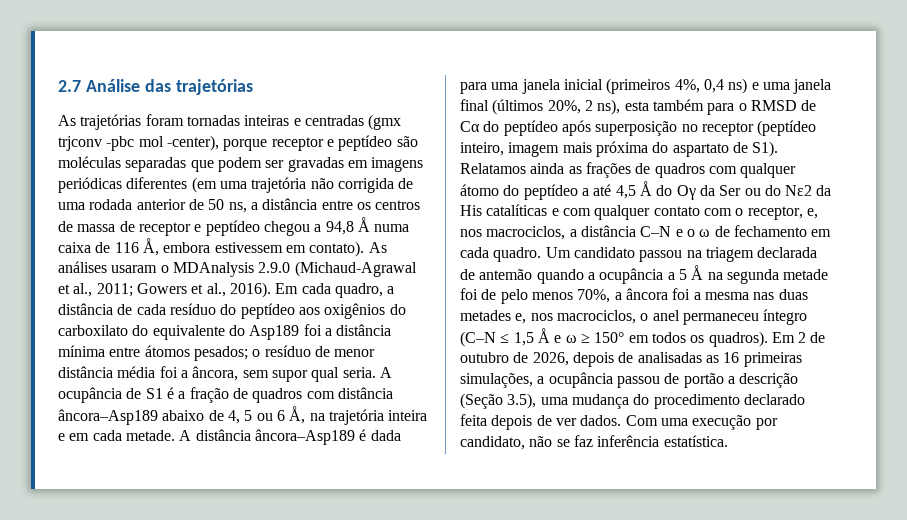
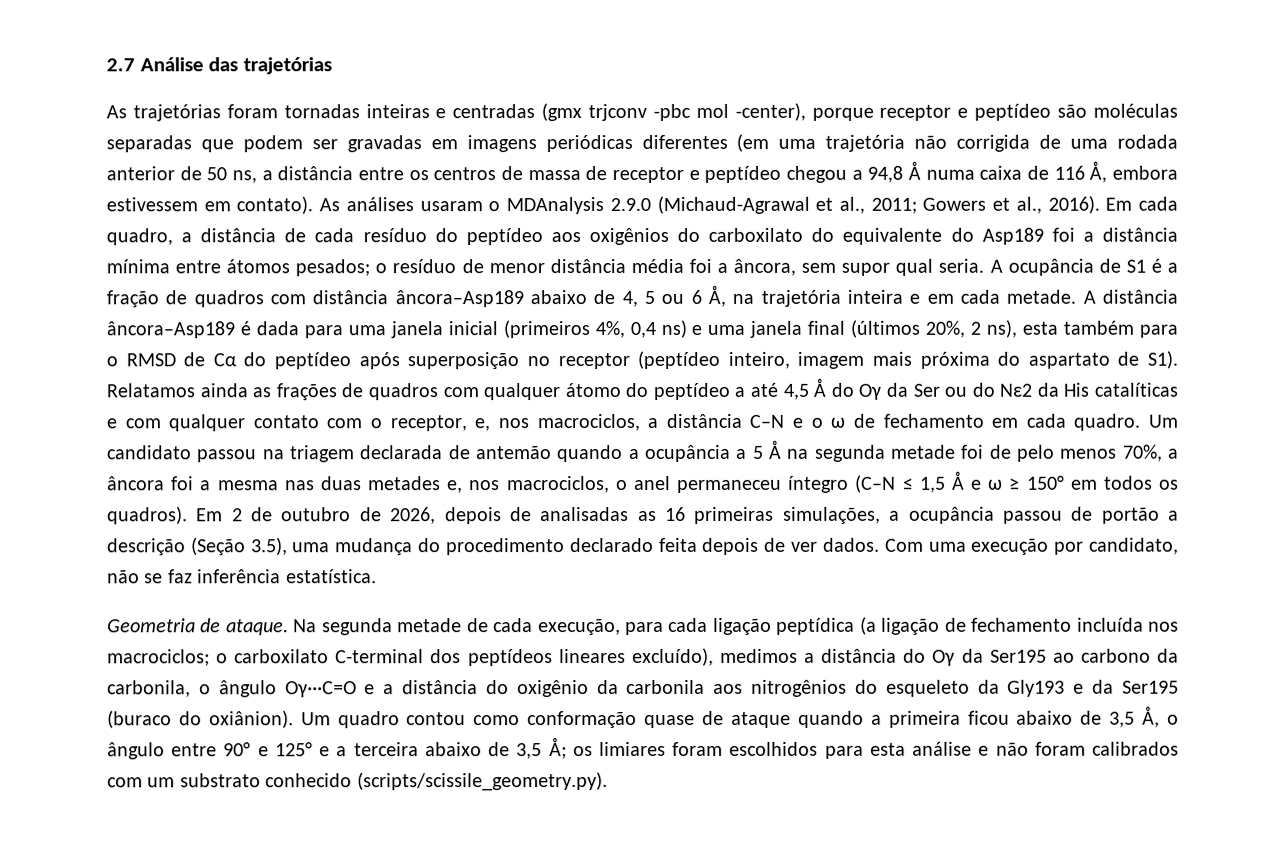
(728, 441) none -> [107,616,1179,636] [107,647,1179,667] [107,679,1180,698] [107,705,1180,729] [107,737,1180,760] [107,772,608,792] // Geometria de ataque. Na segunda metade de cada execução, para cada ligação peptídica (a ligação de fechamento incluída nos macrociclos; o carboxilato C-terminal dos peptídeos lineares excluído), medimos a distância do Oγ da Ser195 ao carbono da carbonila, o ângulo Oγ···C=O e a distância do oxigênio da carbonila aos nitrogênios do esqueleto da Gly193 e da Ser195 (buraco do oxiânion). Um quadro contou como conformação quase de ataque quando a primeira ficou abaixo de 3,5 Å, o ângulo entre 90° e 125° e a terceira abaixo de 3,5 Å; os limiares foram escolhidos para esta análise e não foram calibrados com um substrato conhecido (scripts/scissile_geometry.py).

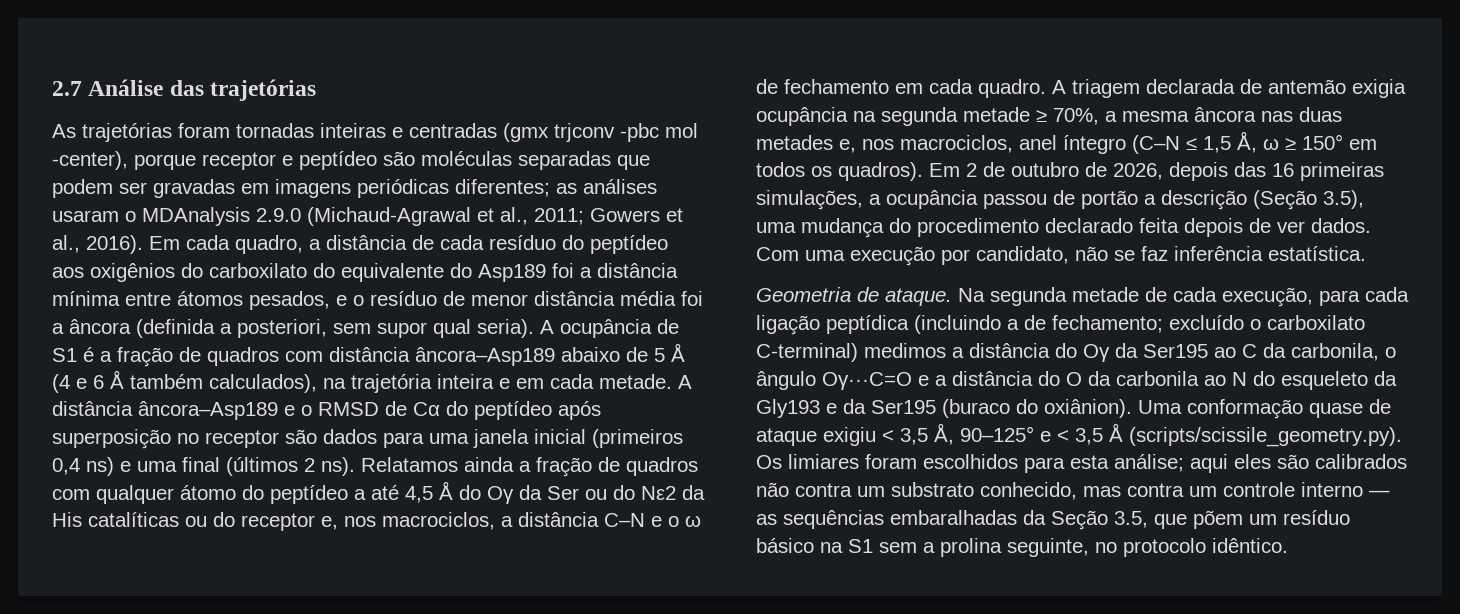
[641,133,1178,152] [106,160,1178,184] [106,196,341,215] diferentes (em uma trajetória não corrigida de uma rodada anterior de 50 ns, a distância entre os centros de massa de receptor e peptídeo chegou a 94,8 Å numa caixa de 116 Å, embora estivessem em contato). As -> [455,179,577,197] diferentes; as
[295,259,371,277] pesados; -> [249,291,347,310] pesados, e
[733,258,797,276] âncora, -> [69,319,327,338] âncora (definida a posteriori,
[938,258,985,273] seria. -> [477,319,534,338] seria).
[621,284,727,308] 4, 5 ou 6 Å, -> [654,343,685,362] [52,370,317,393] 5 Å (4 e 6 Å também calculados),
[239,319,1179,339] é dada para uma janela inicial (primeiros 4%, 0,4 ns) e uma janela final (últimos 20%, 2 ns), esta também para -> [284,405,295,416] e
[637,350,1178,370] [106,383,337,401] (peptídeo inteiro, imagem mais próxima do aspartato de S1). Relatamos ainda as frações -> [285,429,683,448] [52,457,592,477] são dados para uma janela inicial (primeiros 0,4 ns) e uma final (últimos 2 ns). Relatamos ainda a fração
[106,414,468,432] e com qualquer contato com o receptor, -> [185,512,315,531] ou do receptor
[1147,414,1179,428] [107,439,1180,463] [107,476,279,491] Um candidato passou na triagem declarada de antemão quando a ocupância a 5 Å na segunda metade foi de pelo menos 70%, a âncora foi a mesma -> [1052,79,1406,98] [756,107,1256,126] A triagem declarada de antemão exigia ocupância na segunda metade ≥ 70%, a mesma âncora
[615,475,782,493] o anel permaneceu -> [1019,135,1057,150] anel
[951,470,982,490] Å e -> [1237,131,1257,153] Å,
[509,507,657,522] de analisadas as -> [1234,162,1266,177] das
[859,616,1179,635] [107,647,714,667] (a ligação de fechamento incluída nos macrociclos; o carboxilato C-terminal dos peptídeos lineares excluído), -> [914,315,1365,334] [756,343,858,362] (incluindo a de fechamento; excluído o carboxilato C-terminal)
[1080,648,1151,663] carbono -> [1242,344,1257,358] C
[516,680,589,698] oxigênio -> [1066,372,1082,386] O
[713,679,848,697] aos nitrogênios -> [1204,372,1247,386] ao N
[300,705,1180,729] [107,737,593,760] Um quadro contou como conformação quase de ataque quando a primeira ficou abaixo de 3,5 Å, o ângulo entre 90° e 125° e a terceira abaixo de 3,5 Å; os -> [1138,399,1391,419] [756,423,1402,447] [756,455,782,469] Uma conformação quase de ataque exigiu < 3,5 Å, 90–125° e < 3,5 Å (scripts/scissile_geometry.py). Os
[912,741,1180,756] [107,772,608,792] análise e não foram calibrados com um substrato conhecido (scripts/scissile_geometry.py). -> [1114,454,1407,473] [756,482,1390,500] [756,510,1350,530] [756,538,1288,557] análise; aqui eles são calibrados não contra um substrato conhecido, mas contra um controle interno — as sequências embaralhadas da Seção 3.5, que põem um resíduo básico na S1 sem a prolina seguinte, no protocolo idêntico.

